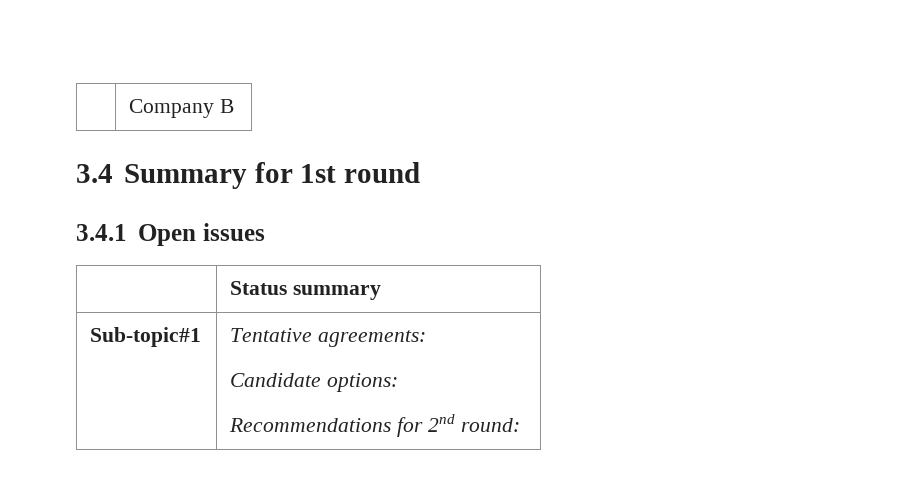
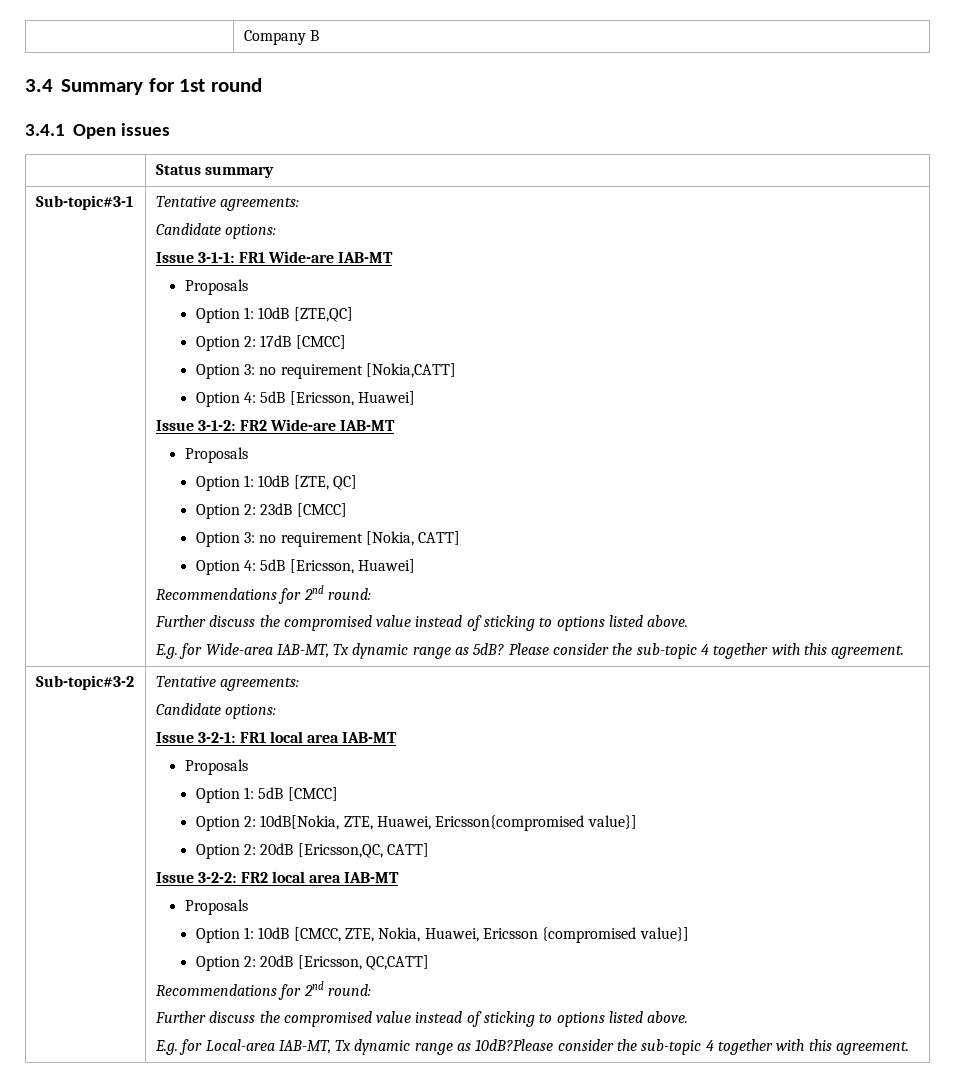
[90,327,202,347] [230,328,427,347] [230,373,399,392] [229,414,520,437] Sub-topic#1 | Tentative agreements: // Candidate options: // Recommendations for 2nd round: -> [35,195,133,210] [155,196,300,211] [155,223,277,239] [155,251,394,263] [184,279,248,295] [195,307,353,323] [195,335,346,351] [195,363,457,379] [195,391,416,407] [155,419,396,431] [184,447,248,463] [195,475,358,491] [195,503,347,519] [195,531,461,547] [195,559,416,575] [155,585,371,604] [154,615,689,631] [154,643,905,659] [35,675,134,690] [155,676,300,691] [155,703,277,719] [155,731,398,743] [184,759,248,775] [195,787,338,803] [195,815,637,831] [195,843,430,859] [155,871,400,883] [184,899,248,915] [195,927,689,943] [195,955,430,971] [155,981,371,1000] [154,1011,689,1027] [154,1039,909,1055] Sub-topic#3-1 | Tentative agreements: // Candidate options: // Issue 3-1-1: FR1 Wide-are IAB-MT // Proposals // Option 1: 10dB [ZTE,QC] // Option 2: 17dB [CMCC] // Option 3: no requirement [Nokia,CATT] // Option 4: 5dB [Ericsson, Huawei] // Issue 3-1-2: FR2 Wide-are IAB-MT // Proposals // Option 1: 10dB [ZTE, QC] // Option 2: 23dB [CMCC] // Option 3: no requirement [Nokia, CATT] // Option 4: 5dB [Ericsson, Huawei] // Recommendations for 2nd round: // Further discuss the compromised value instead of sticking to options listed above. // E.g. for Wide-area IAB-MT, Tx dynamic range as 5dB? Please consider the sub-topic 4 together with this agreement. // Sub-topic#3-2 | Tentative agreements: // Candidate options: // Issue 3-2-1: FR1 local area IAB-MT // Proposals // Option 1: 5dB [CMCC] // Option 2: 10dB[Nokia, ZTE, Huawei, Ericsson{compromised value}] // Option 2: 20dB [Ericsson,QC, CATT] // Issue 3-2-2: FR2 local area IAB-MT // Proposals // Option 1: 10dB [CMCC, ZTE, Nokia, Huawei, Ericsson {compromised value}] // Option 2: 20dB [Ericsson, QC,CATT] // Recommendations for 2nd round: // Further discuss the compromised value instead of sticking to options listed above. // E.g. for Local-area IAB-MT, Tx dynamic range as 10dB?Please consider the sub-topic 4 together with this agreement.

